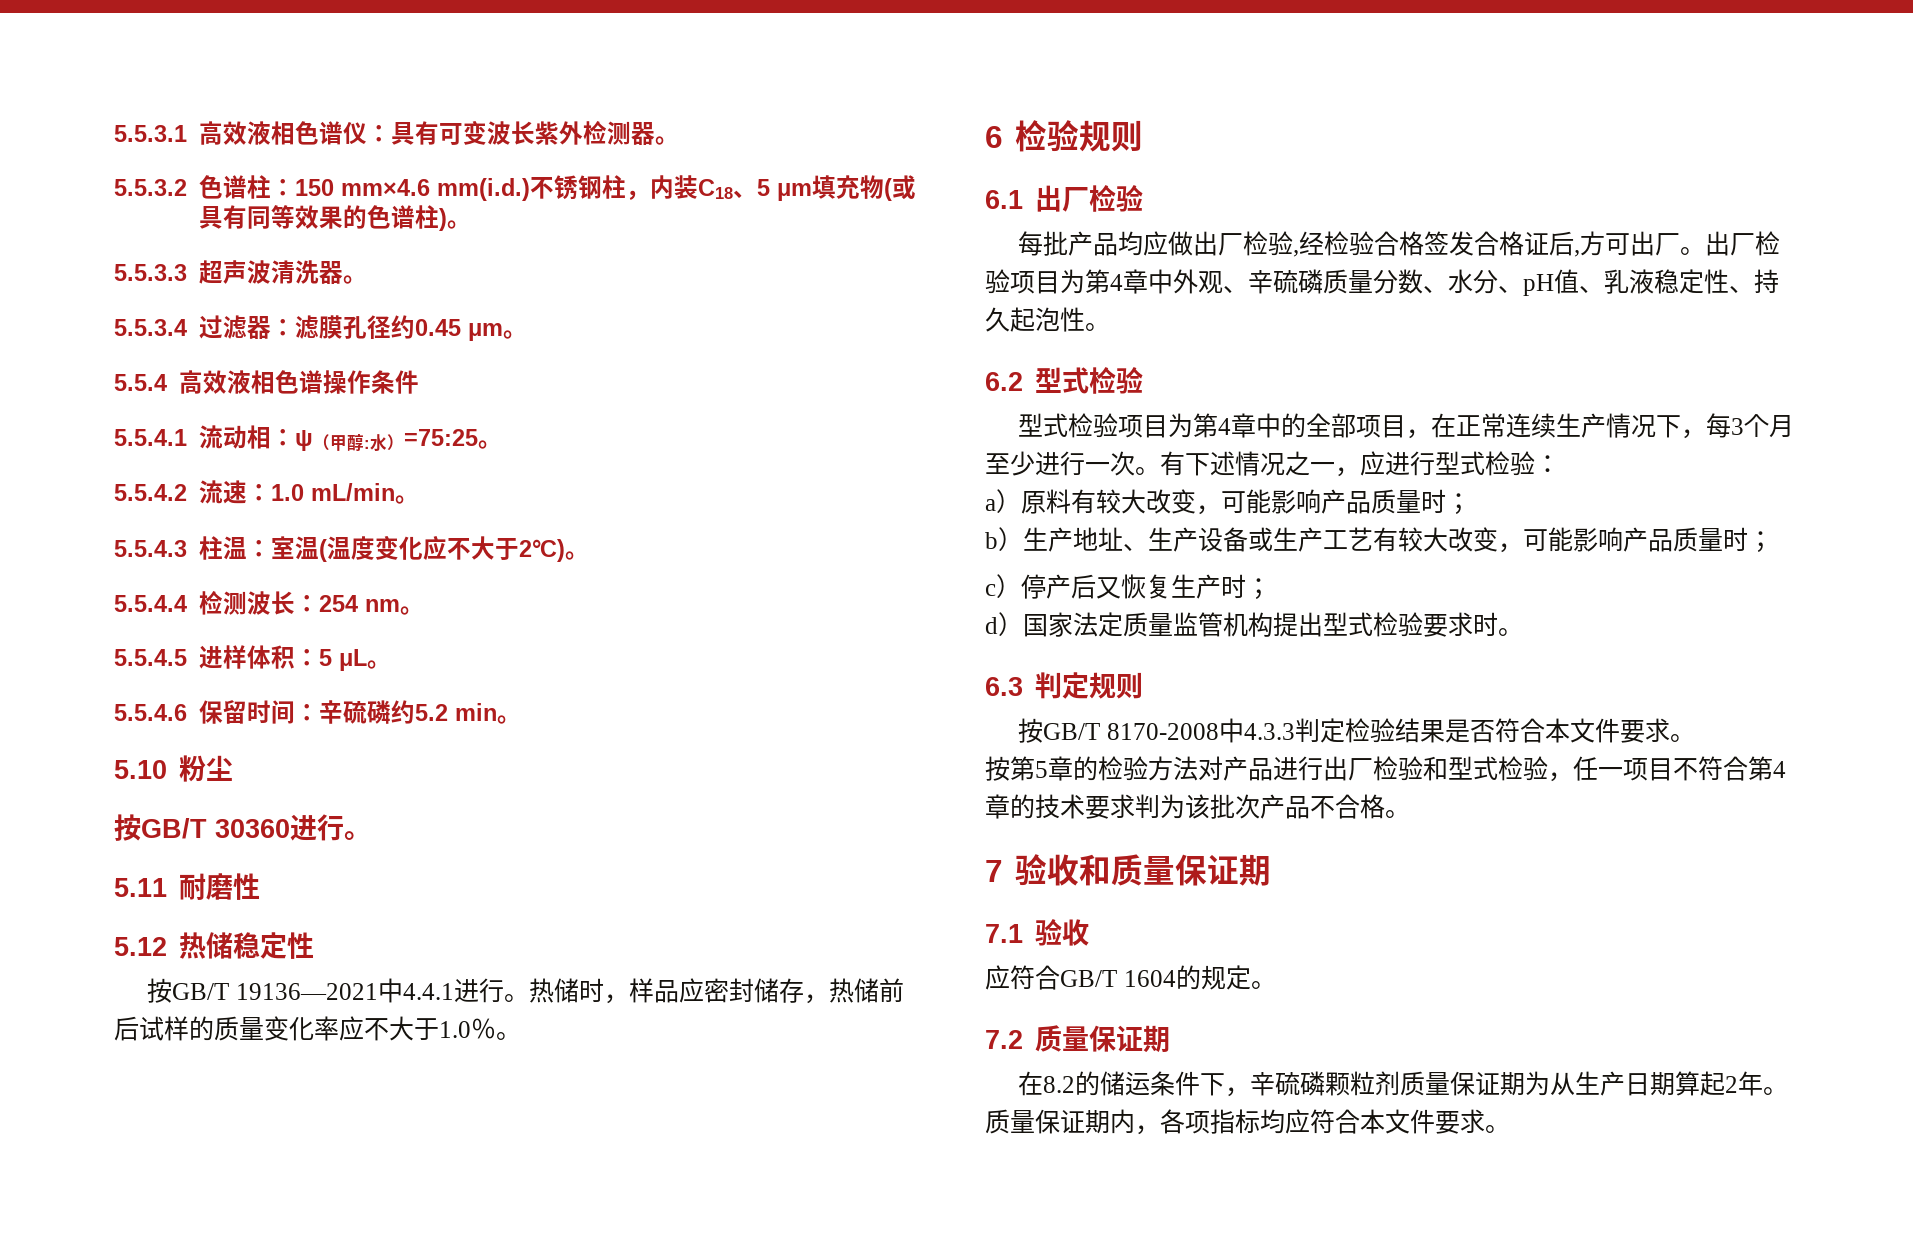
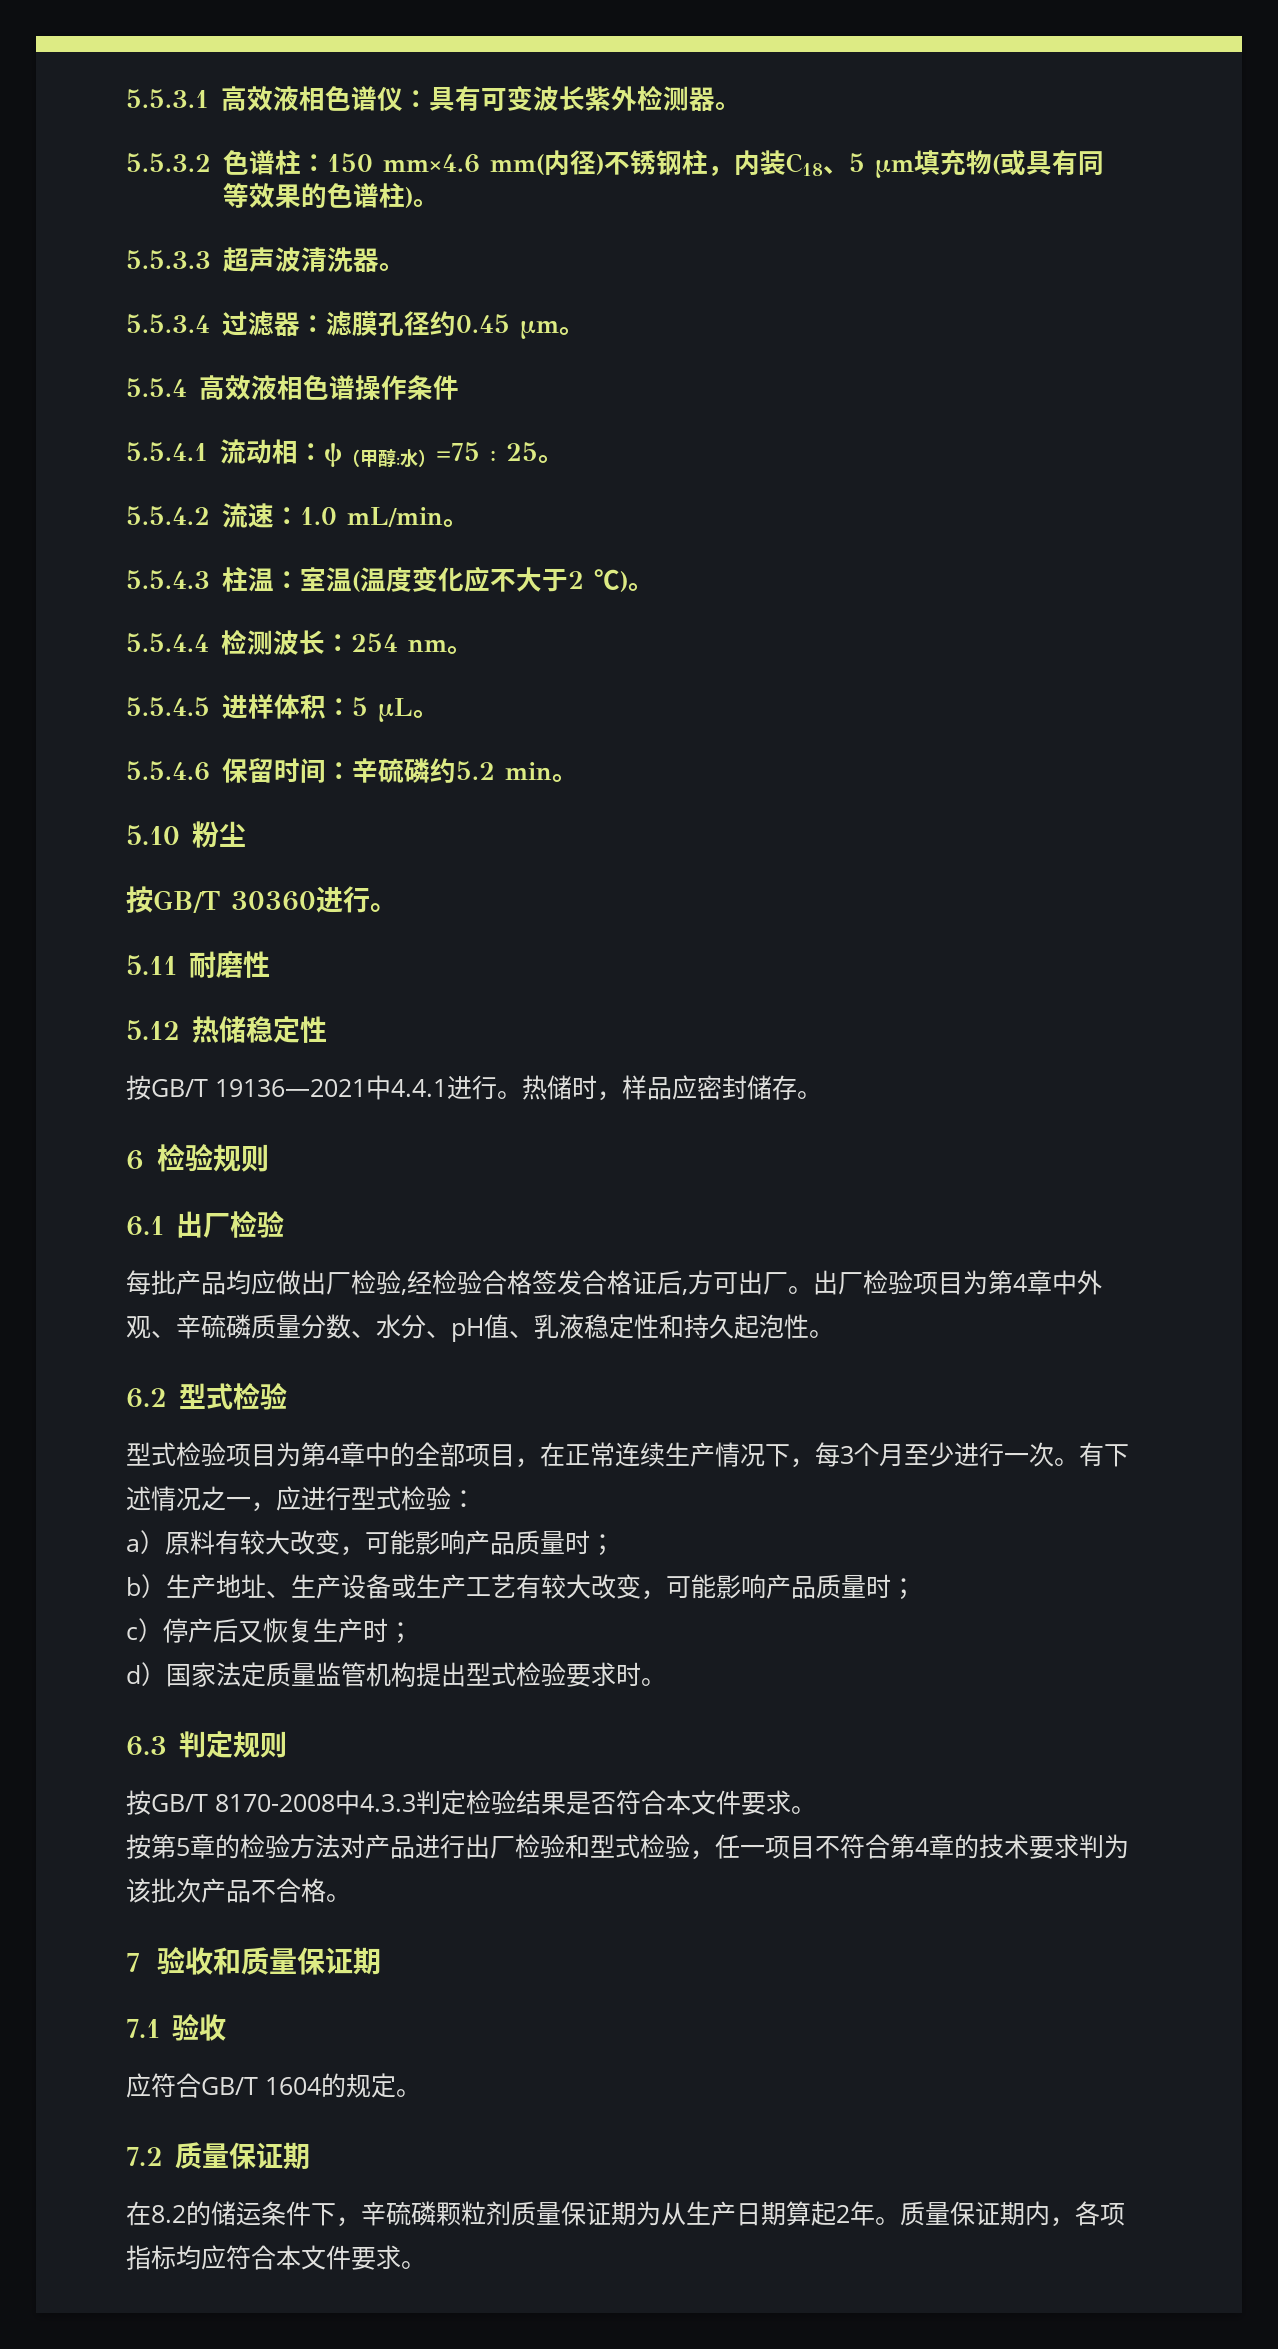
[437,178,531,201] mm(i.d.) -> [490,150,605,176] mm(内径)
[404,429,479,446] =75:25 -> [436,442,539,461] =75 : 25
[519,539,566,562] 2℃) -> [568,569,629,592] 2 ℃)
[803,978,904,1004] [114,1016,496,1041] ，热储前后试样的质量变化率应不大于1.0％ -> (797, 1087) none
[1729,286,1754,293] 、 -> [659,1314,684,1339] 和

